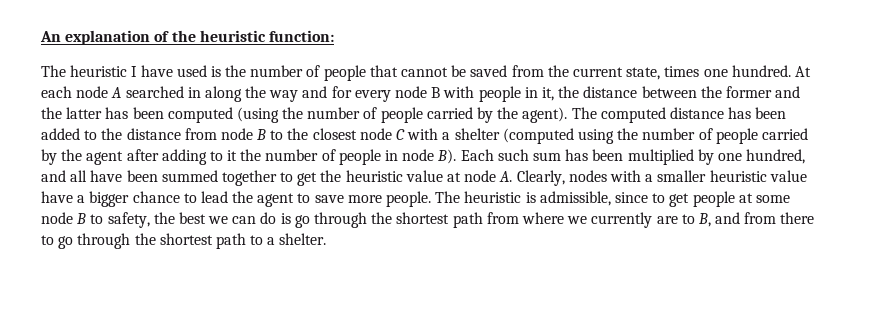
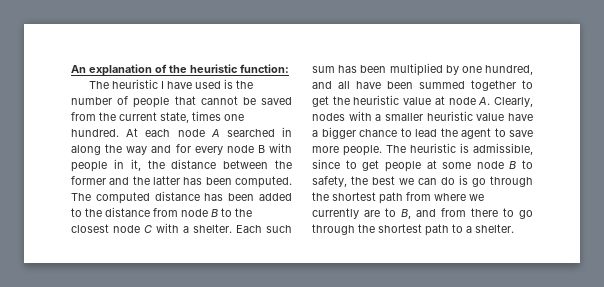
[167,107,568,123] computed (using the number of people carried by the agent). -> [235,176,292,188] computed.
[454,128,808,144] [41,149,457,165] shelter (computed using the number of people carried by the agent after adding to it the number of people in node B). -> [193,224,232,233] shelter.

